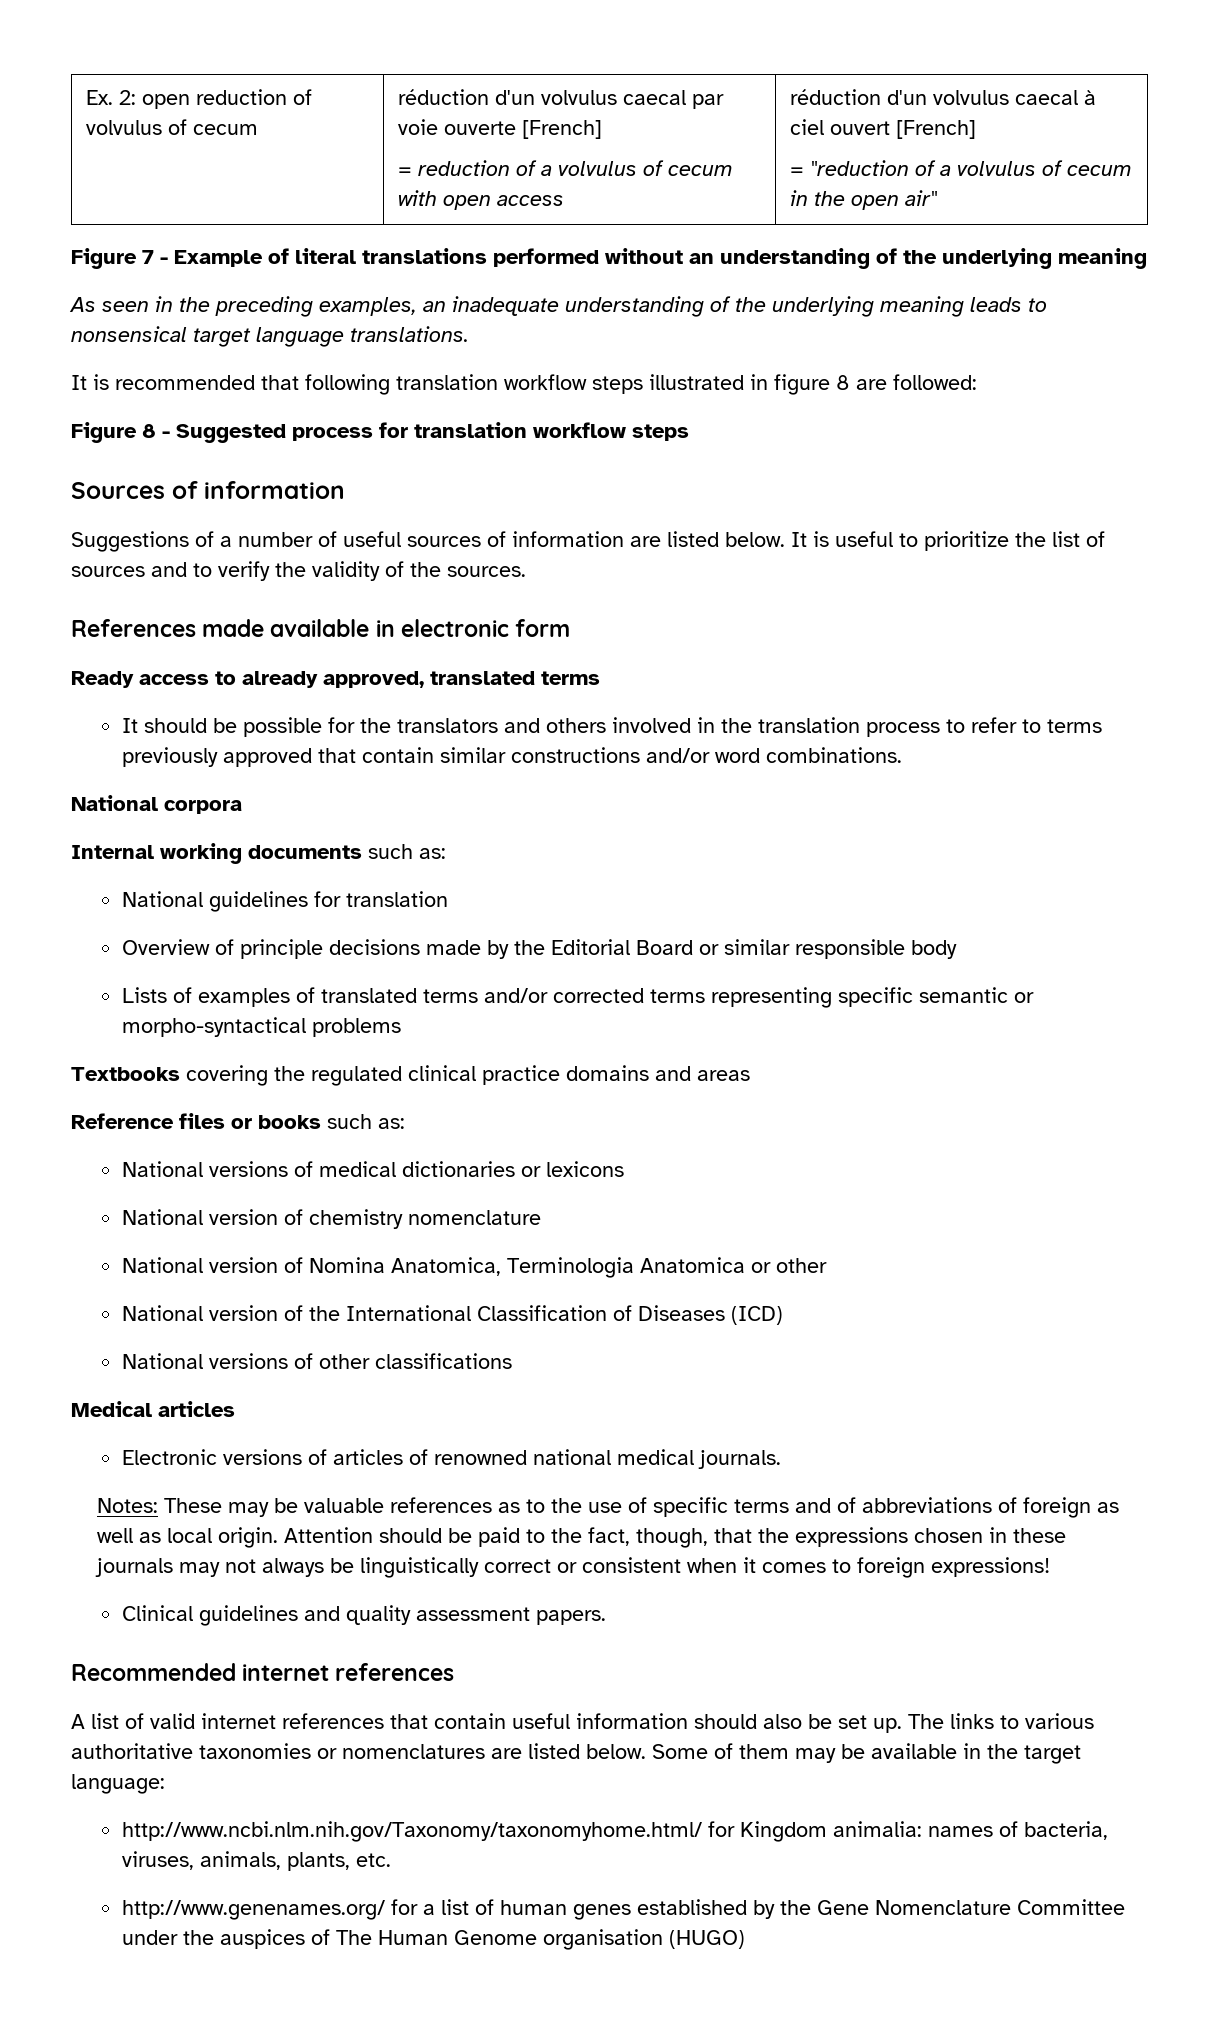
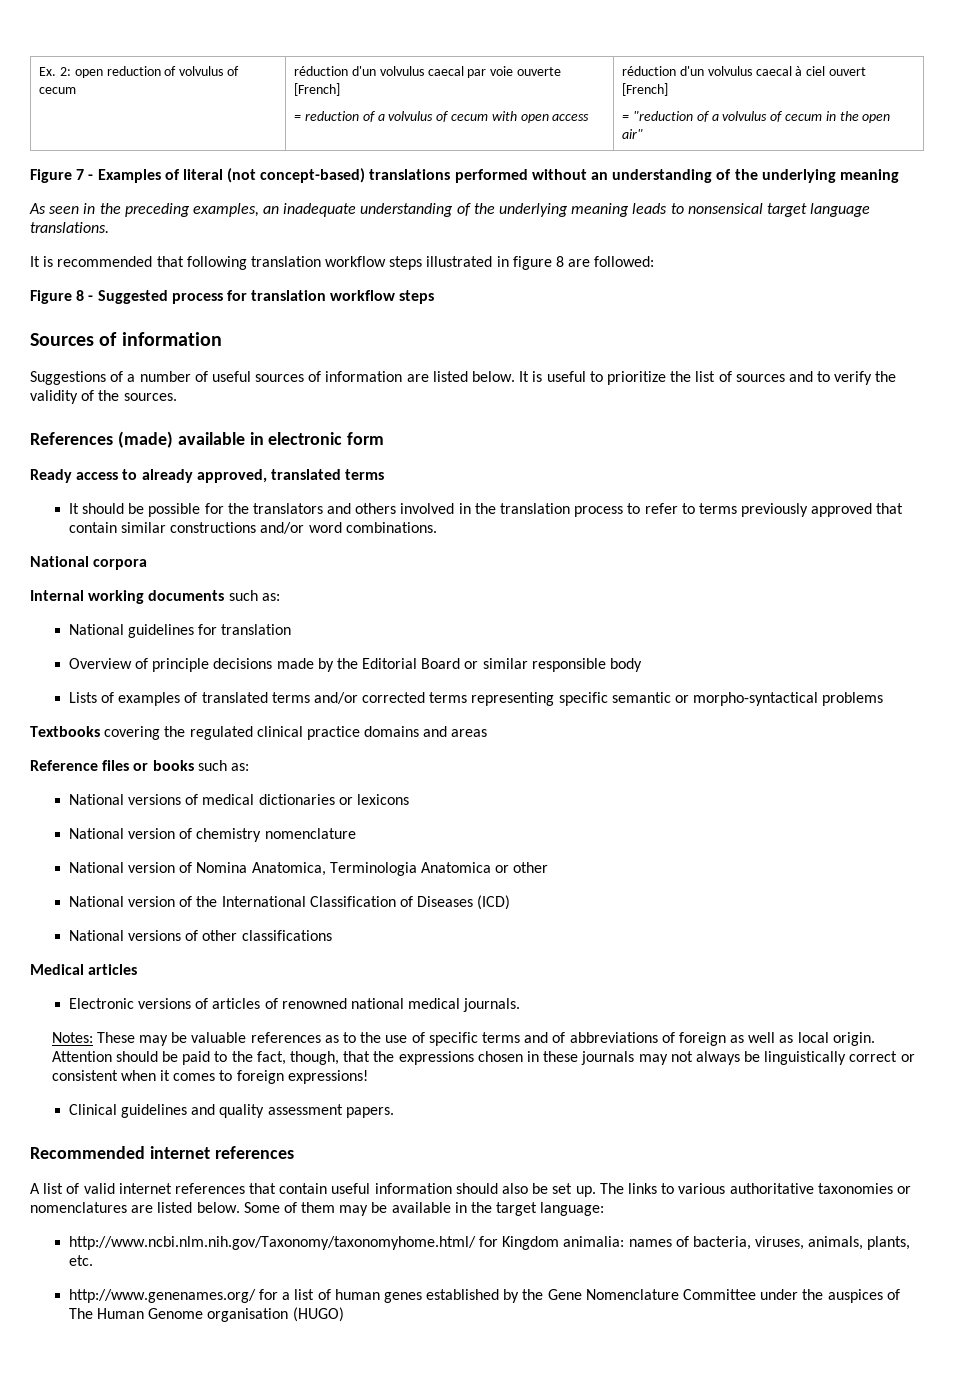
[174,250,263,267] Example -> [97,169,161,183] Examples
(356, 256) none -> [227,168,366,183] (not concept-based)
[202,619,265,637] made -> [117,431,173,448] (made)

